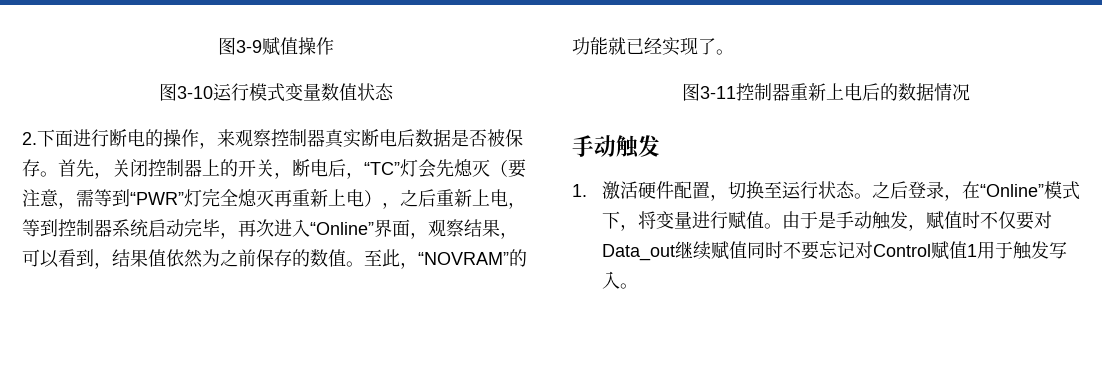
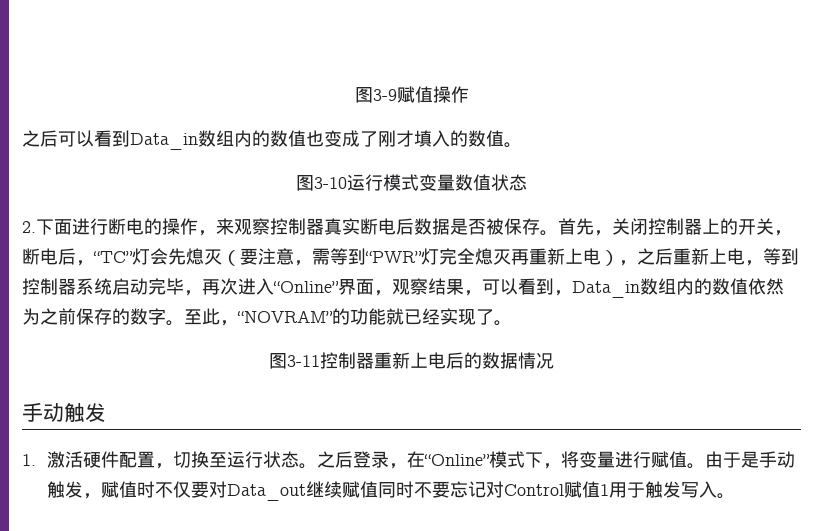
(334, 46) none -> [22,130,522,150] // 之后可以看到Data_in数组内的数值也变成了刚才填入的数值。
[112,249,148,267] 结果 -> [572,278,730,298] Data_in数组内的数
[328,249,346,267] 值 -> [148,308,166,325] 字

